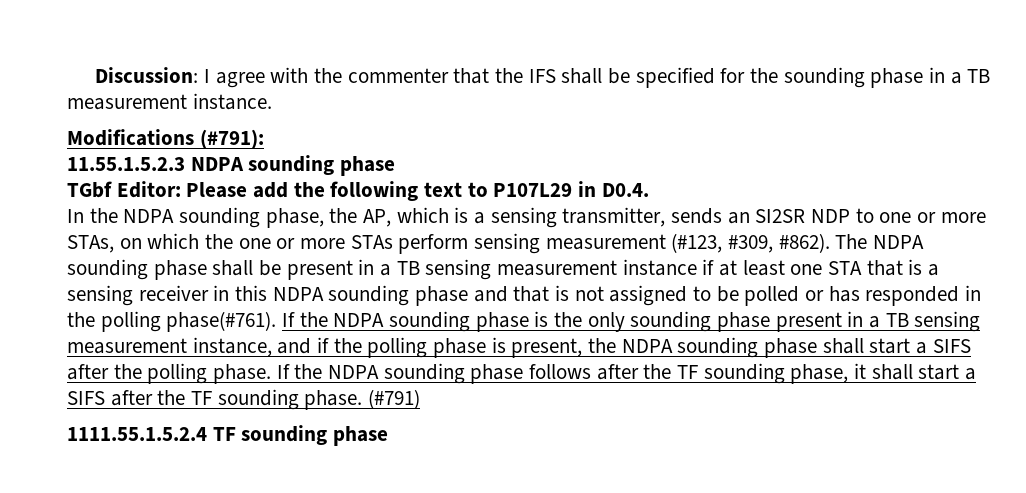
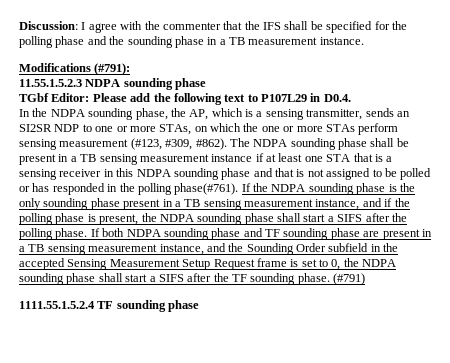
(779, 75) none -> [19,36,125,48] polling phase and the
[294,363,867,384] the NDPA sounding phase follows after the TF sounding phase, it -> [102,228,432,240] [19,243,399,255] [19,258,397,270] [19,273,96,285] both NDPA sounding phase and TF sounding phase are present in a TB sensing measurement instance, and the Sounding Order subfield in the accepted Sensing Measurement Setup Request frame is set to 0, the NDPA sounding phase

